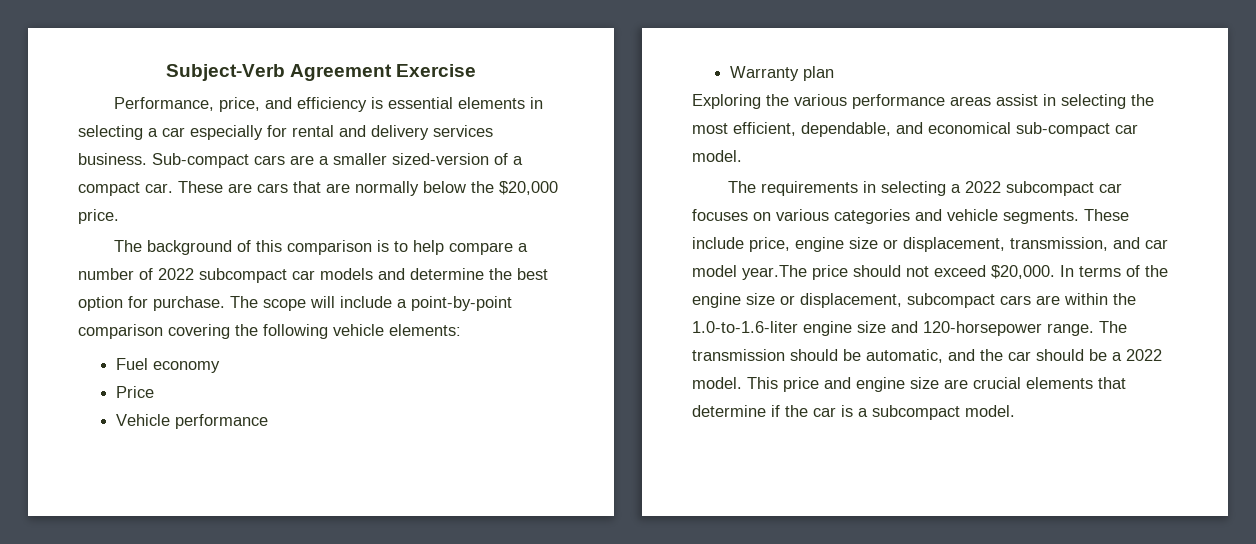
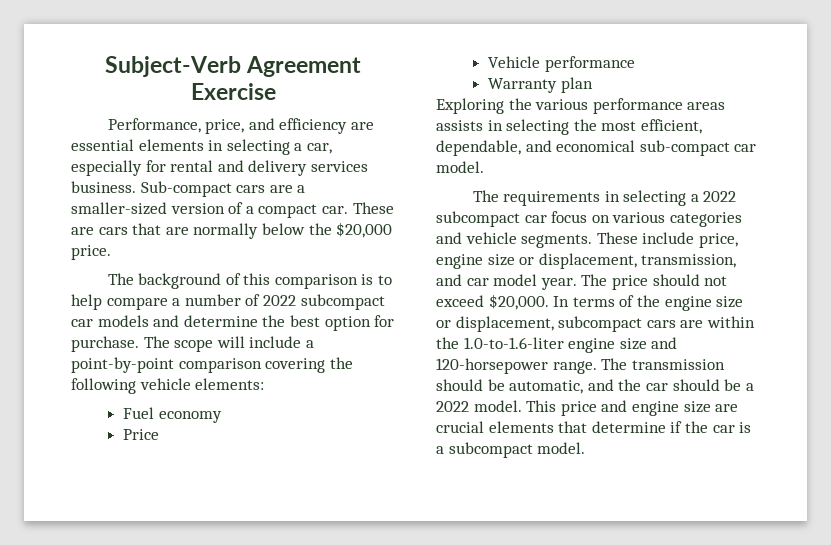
[370,97,383,109] is -> [350,122,374,130] are
[162,127,185,137] car -> [306,143,332,154] car,
[333,153,489,165] smaller sized-version -> [71,202,225,215] smaller-sized version
[996,94,1038,106] assist -> [436,120,483,131] assists
[692,209,748,221] focuses -> [551,211,588,223] focus
[742,265,807,280] year.The -> [540,274,608,290] year. The

